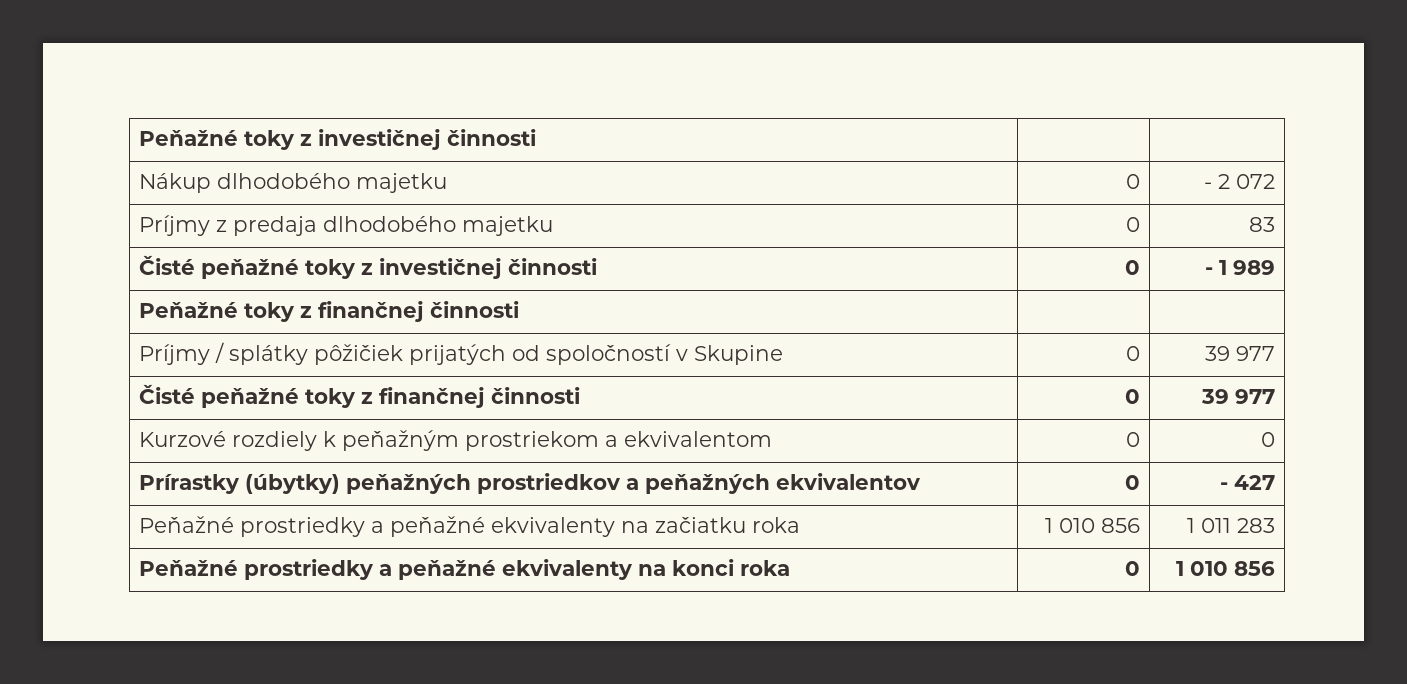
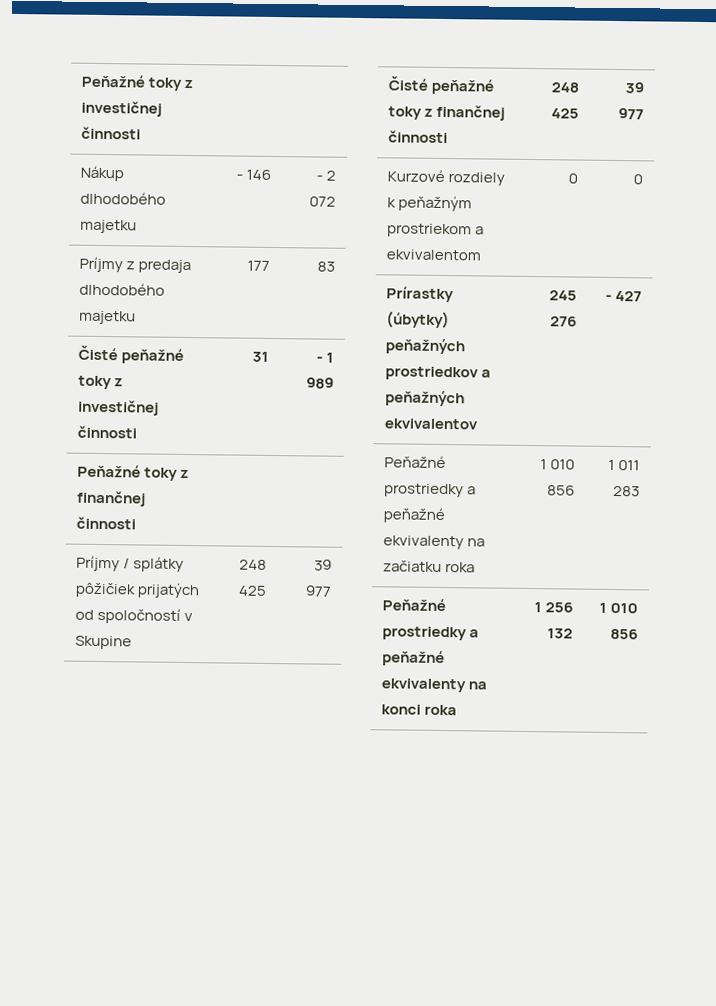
[1125,174,1140,189] 0 -> [235,169,271,180] - 146
[1125,217,1140,232] 0 -> [246,260,270,271] 177
[1124,260,1140,275] 0 -> [251,351,269,362] 31
[1125,346,1140,361] 0 -> [238,559,267,570] [237,585,267,596] 248 425
[1124,389,1140,404] 0 -> [550,82,579,93] [550,108,579,119] 248 425
[1124,475,1140,490] 0 -> [548,290,577,301] [549,316,577,327] 245 276
[1124,561,1140,576] 0 -> [533,602,573,613] [546,628,573,639] 1 256 132

